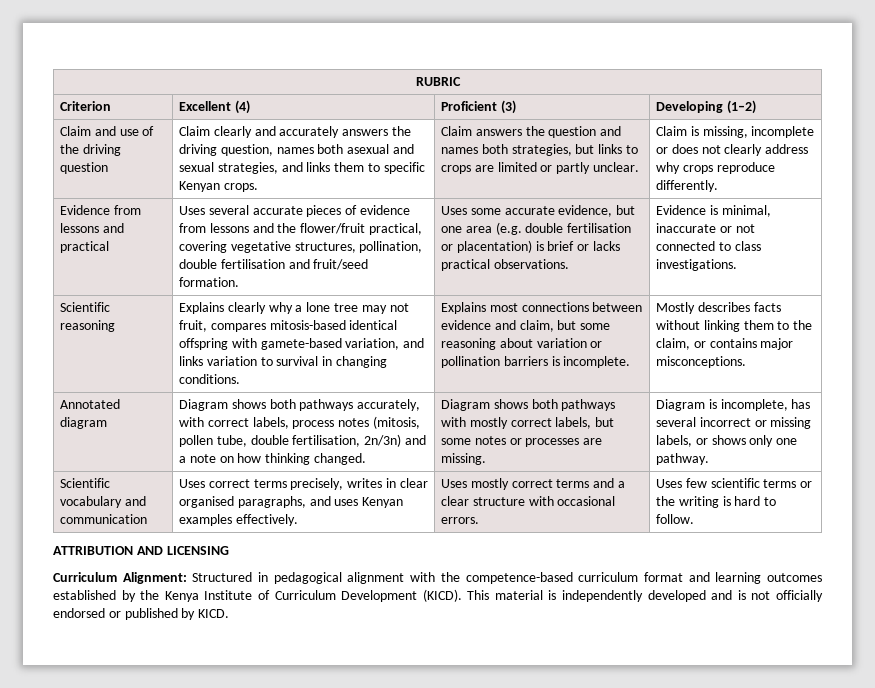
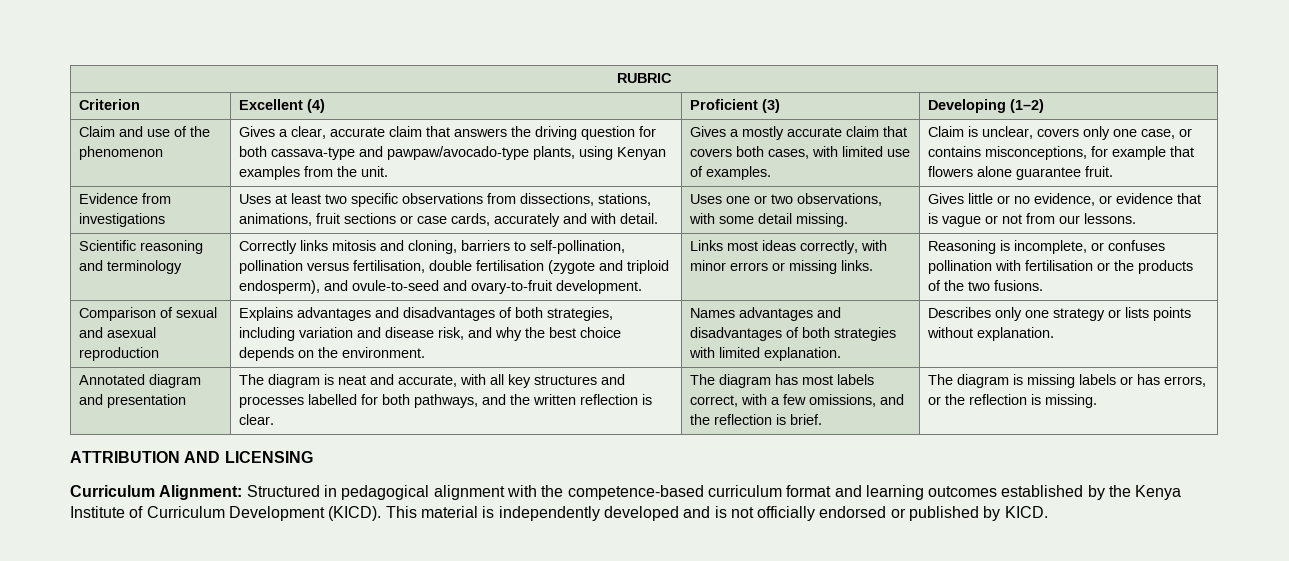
[82,144,121,156] [60,162,109,174] [179,126,411,138] [179,144,414,156] [179,162,425,174] [179,181,258,192] [441,126,622,138] [441,144,638,156] [441,162,639,174] [656,126,815,138] [656,144,809,156] [656,162,775,174] [656,180,719,192] [60,205,141,215] [60,223,124,233] [60,241,110,253] [179,205,410,217] [179,223,422,235] [179,241,423,253] [179,259,369,270] [179,277,240,287] [441,205,636,217] [441,222,632,235] [441,240,620,253] [441,259,569,271] [656,205,771,217] [656,223,755,233] [656,241,761,251] [656,259,738,271] [60,302,111,312] [60,320,116,332] [179,302,409,314] [179,320,398,332] [179,338,425,350] [179,356,387,368] [179,374,241,384] [441,302,643,314] [441,320,611,332] [441,338,603,350] [441,356,631,368] [656,302,781,314] [656,320,813,332] [656,338,794,350] [656,356,747,368] [60,399,121,409] [60,417,108,429] [179,399,421,411] [179,416,420,429] [179,434,426,447] [179,453,366,465] [441,399,616,411] [441,417,615,429] [441,436,603,447] [441,453,487,465] [656,399,811,411] [656,417,812,429] [656,435,798,447] [656,453,710,465] [60,478,111,488] [60,496,146,508] [60,514,148,524] [179,478,428,490] [179,496,404,508] [179,514,298,526] [441,478,625,490] [441,496,616,506] [441,517,480,524] [656,478,813,488] [656,496,777,508] [656,514,695,524] driving question | Claim clearly and accurately answers the driving question, names both asexual and sexual strategies, and links them to specific Kenyan crops. | Claim answers the question and names both strategies, but links to crops are limited or partly unclear. | Claim is missing, incomplete or does not clearly address why crops reproduce differently. // Evidence from lessons and practical | Uses several accurate pieces of evidence from lessons and the flower/fruit practical, covering vegetative structures, pollination, double fertilisation and fruit/seed formation. | Uses some accurate evidence, but one area (e.g. double fertilisation or placentation) is brief or lacks practical observations. | Evidence is minimal, inaccurate or not connected to class investigations. // Scientific reasoning | Explains clearly why a lone tree may not fruit, compares mitosis-based identical offspring with gamete-based variation, and links variation to survival in changing conditions. | Explains most connections between evidence and claim, but some reasoning about variation or pollination barriers is incomplete. | Mostly describes facts without linking them to the claim, or contains major misconceptions. // Annotated diagram | Diagram shows both pathways accurately, with correct labels, process notes (mitosis, pollen tube, double fertilisation, 2n/3n) and a note on how thinking changed. | Diagram shows both pathways with mostly correct labels, but some notes or processes are missing. | Diagram is incomplete, has several incorrect or missing labels, or shows only one pathway. // Scientific vocabulary and communication | Uses correct terms precisely, writes in clear organised paragraphs, and uses Kenyan examples effectively. | Uses mostly correct terms and a clear structure with occasional errors. | Uses few scientific terms or the writing is hard to follow. -> [79,146,164,160] [239,126,657,140] [239,146,667,160] [239,166,389,180] [690,126,908,140] [690,146,911,159] [690,166,772,180] [928,126,1193,140] [928,146,1195,160] [928,166,1114,180] [79,193,172,204] [79,213,166,227] [239,193,652,207] [239,213,659,227] [690,193,883,206] [689,213,849,227] [928,193,1202,206] [928,213,1137,227] [79,240,204,254] [79,260,183,274] [239,240,626,254] [239,260,670,274] [239,280,643,294] [690,240,888,254] [690,260,874,274] [928,240,1166,254] [928,260,1194,274] [928,280,1044,291] [79,307,218,321] [79,327,157,338] [79,347,160,361] [239,307,614,321] [239,327,622,341] [239,347,426,361] [690,307,842,321] [690,327,897,341] [689,347,842,361] [928,307,1192,321] [927,327,1055,341] [79,374,202,388] [79,394,187,408] [239,374,626,388] [239,394,653,408] [239,414,275,425] [690,374,875,388] [690,394,905,407] [690,414,823,425] [928,374,1207,388] [928,394,1098,408] phenomenon | Gives a clear, accurate claim that answers the driving question for both cassava-type and pawpaw/avocado-type plants, using Kenyan examples from the unit. | Gives a mostly accurate claim that covers both cases, with limited use of examples. | Claim is unclear, covers only one case, or contains misconceptions, for example that flowers alone guarantee fruit. // Evidence from investigations | Uses at least two specific observations from dissections, stations, animations, fruit sections or case cards, accurately and with detail. | Uses one or two observations, with some detail missing. | Gives little or no evidence, or evidence that is vague or not from our lessons. // Scientific reasoning and terminology | Correctly links mitosis and cloning, barriers to self-pollination, pollination versus fertilisation, double fertilisation (zygote and triploid endosperm), and ovule-to-seed and ovary-to-fruit development. | Links most ideas correctly, with minor errors or missing links. | Reasoning is incomplete, or confuses pollination with fertilisation or the products of the two fusions. // Comparison of sexual and asexual reproduction | Explains advantages and disadvantages of both strategies, including variation and disease risk, and why the best choice depends on the environment. | Names advantages and disadvantages of both strategies with limited explanation. | Describes only one strategy or lists points without explanation. // Annotated diagram and presentation | The diagram is neat and accurate, with all key structures and processes labelled for both pathways, and the written reflection is clear. | The diagram has most labels correct, with a few omissions, and the reflection is brief. | The diagram is missing labels or has errors, or the reflection is missing.

